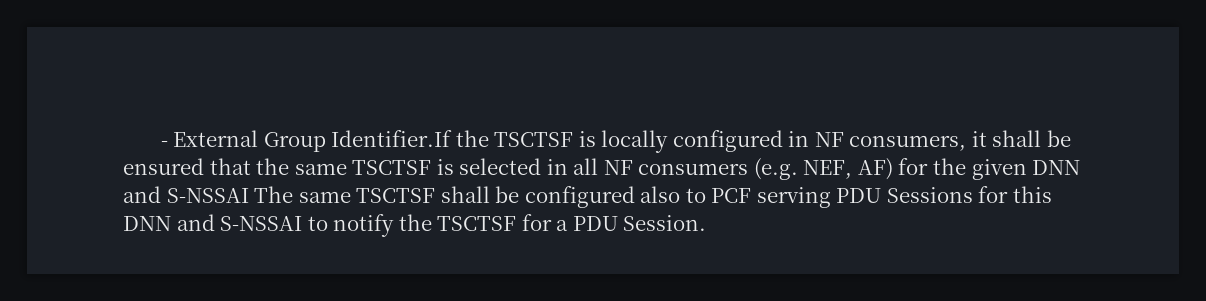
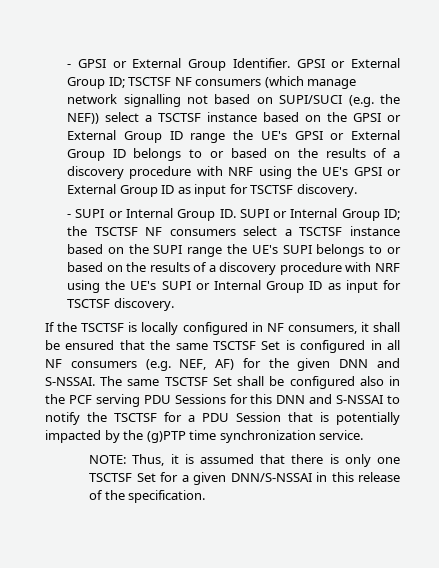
[160,130,453,152] - External Group Identifier.If -> [67,58,400,71] [67,76,357,89] [67,94,400,107] [67,112,401,124] [67,130,400,143] [67,148,400,161] [67,166,401,179] [67,184,357,197] [67,208,400,221] [67,226,400,236] [67,244,401,257] [67,262,400,275] [67,280,401,293] [67,298,174,311] [45,322,55,332] - GPSI or External Group Identifier. GPSI or External Group ID; TSCTSF NF consumers (which manage network signalling not based on SUPI/SUCI (e.g. the NEF)) select a TSCTSF instance based on the GPSI or External Group ID range the UE's GPSI or External Group ID belongs to or based on the results of a discovery procedure with NRF using the UE's GPSI or External Group ID as input for TSCTSF discovery. // - SUPI or Internal Group ID. SUPI or Internal Group ID; the TSCTSF NF consumers select a TSCTSF instance based on the SUPI range the UE's SUPI belongs to or based on the results of a discovery procedure with NRF using the UE's SUPI or Internal Group ID as input for TSCTSF discovery. // If
[436,158,542,175] is selected -> [261,340,366,353] Set is configured
[166,188,249,203] S-NSSAI -> [45,377,95,386] S-NSSAI.
(436, 195) none -> [212,377,232,386] Set
[685,188,706,203] to -> [389,376,400,386] [45,394,65,404] in the
[623,215,707,231] Session. -> [236,412,400,425] [45,430,364,443] [89,454,401,467] [89,472,401,485] [89,490,206,503] Session that is potentially impacted by the (g)PTP time synchronization service. // NOTE: Thus, it is assumed that there is only one TSCTSF Set for a given DNN/S-NSSAI in this release of the specification.

